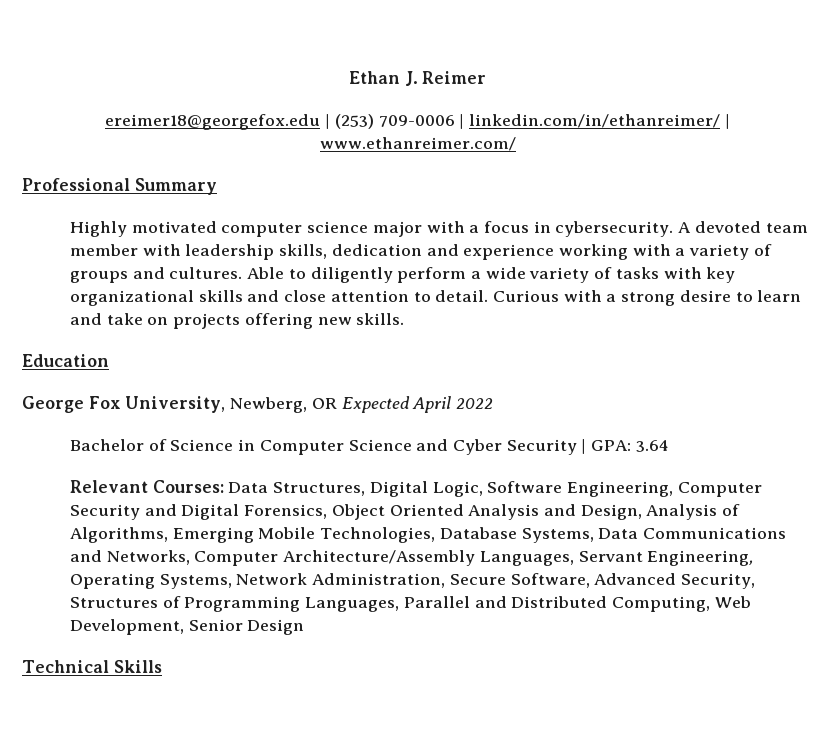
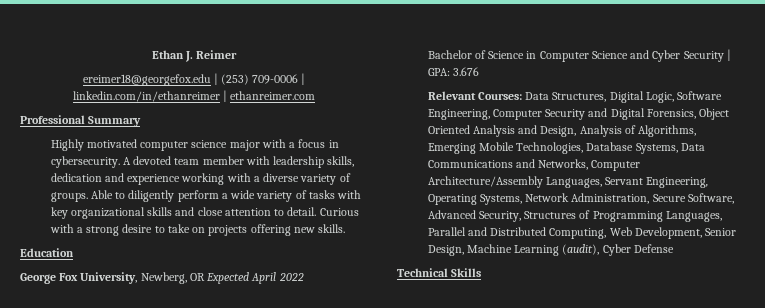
[468,114,730,129] [319,137,516,151] linkedin.com/in/ethanreimer/ | www.ethanreimer.com/ -> [72,90,316,102] linkedin.com/in/ethanreimer | ethanreimer.com
[689,244,772,260] [69,267,243,283] variety of groups and cultures. -> [263,173,351,185] [50,192,88,202] diverse variety of groups.
[757,290,802,302] [69,313,102,325] learn and -> (165, 229) none
[635,440,669,452] 3.64 -> [452,67,479,76] 3.676
[247,619,305,635] Design -> [427,244,674,256] Design, Machine Learning (audit), Cyber Defense

